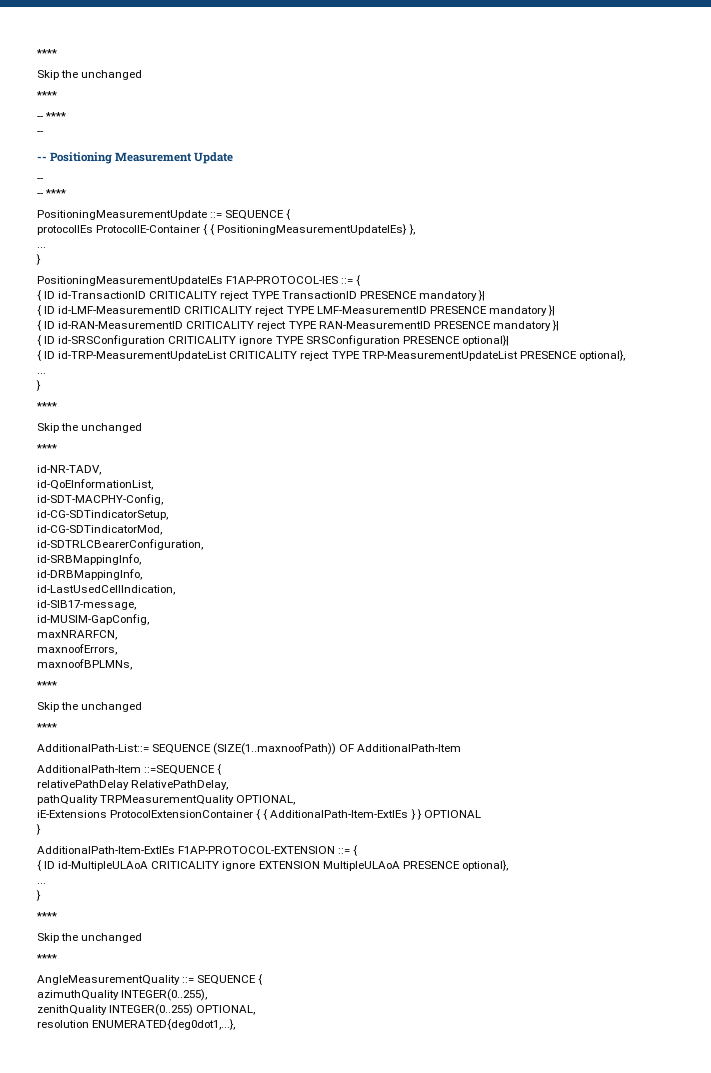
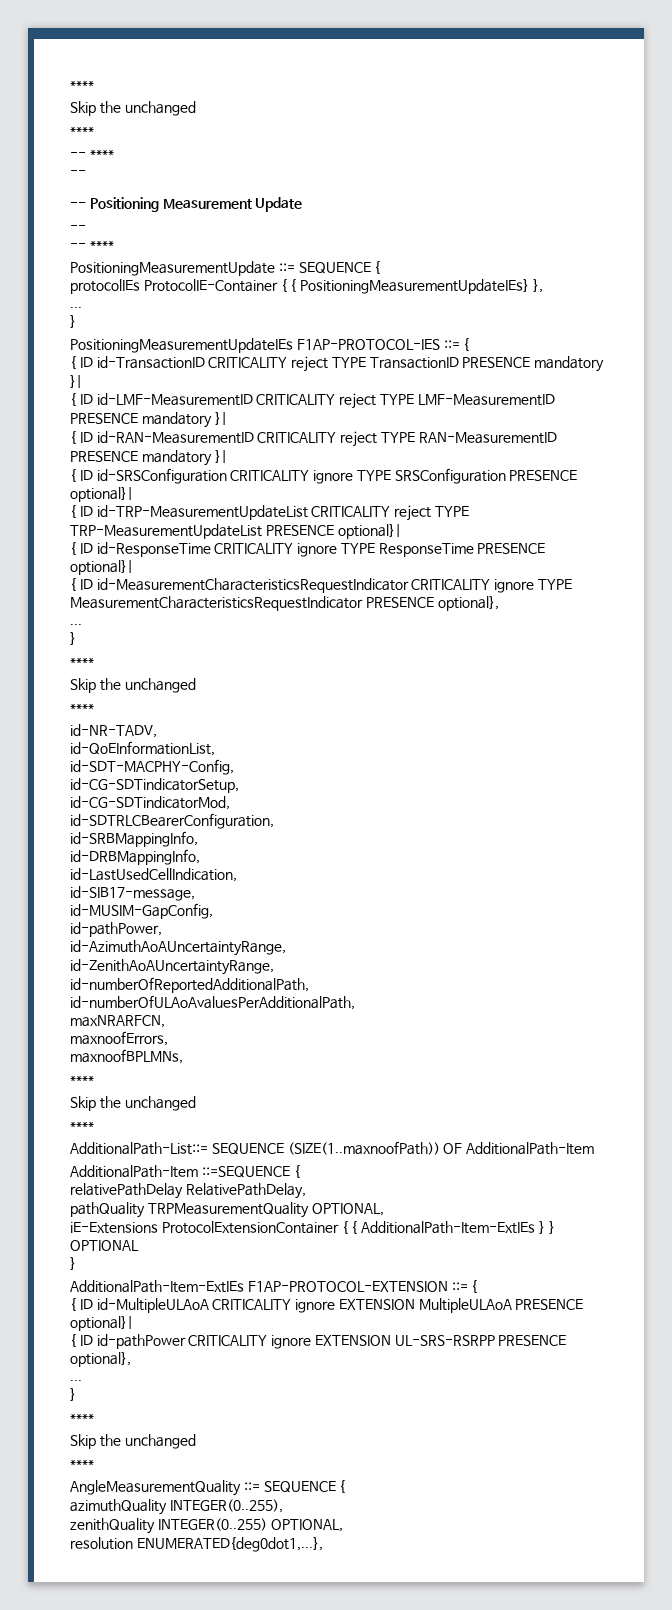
(577, 355) none -> [337,524,401,539] [70,542,546,557] [70,560,133,575] [70,578,572,593] [70,596,434,611] optional}| // { ID id-ResponseTime CRITICALITY ignore TYPE ResponseTime PRESENCE optional}| // { ID id-MeasurementCharacteristicsRequestIndicator CRITICALITY ignore TYPE MeasurementCharacteristicsRequestIndicator PRESENCE
(149, 619) none -> [70,922,162,937] [70,940,286,956] [70,959,274,975] [70,977,309,993] [70,995,355,1010] // id-pathPower, // id-AzimuthAoAUncertaintyRange, // id-ZenithAoAUncertaintyRange, // id-numberOfReportedAdditionalPath, // id-numberOfULAoAvaluesPerAdditionalPath,
(460, 865) none -> [70,1316,133,1331] [70,1334,567,1349] optional}| // { ID id-pathPower CRITICALITY ignore EXTENSION UL-SRS-RSRPP PRESENCE

